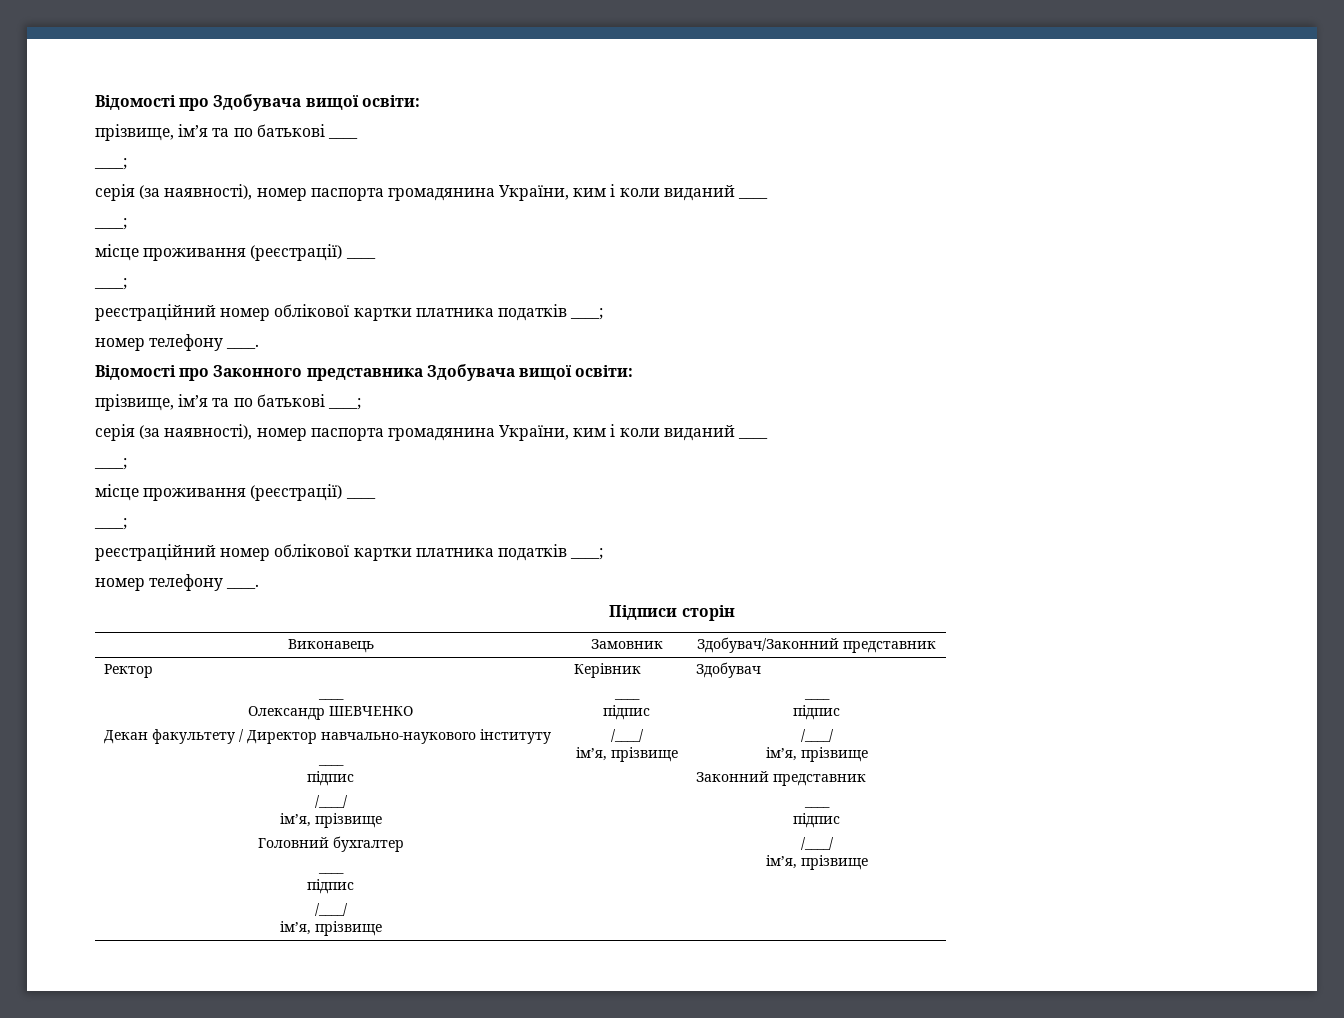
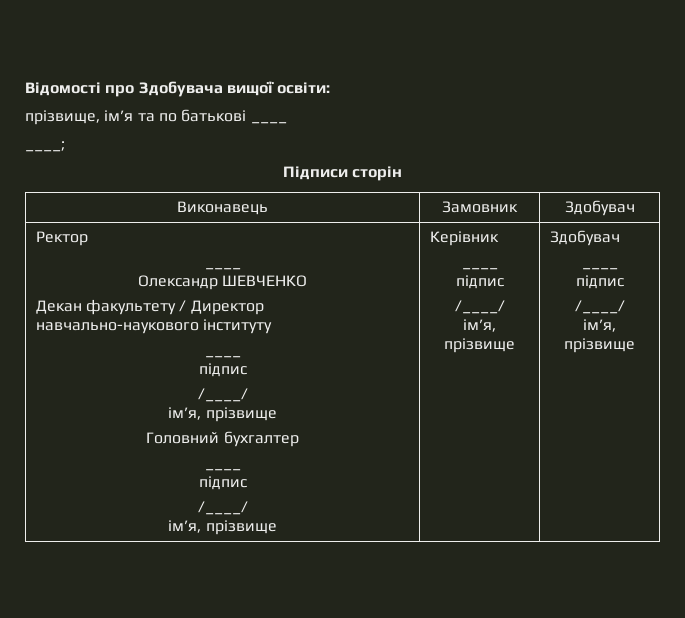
[95,184,769,201] [94,218,127,230] [95,244,376,261] [94,278,127,290] [95,304,604,321] [95,334,260,351] [95,364,634,381] [95,394,361,411] [95,424,769,441] [94,458,127,470] [95,484,376,501] [94,518,127,530] [95,544,604,561] [95,574,260,591] // серія (за наявності), номер паспорта громадянина України, ким і коли виданий ____ // ____; // місце проживання (реєстрації) ____ // ____; // реєстраційний номер облікової картки платника податків ____; // номер телефону ____. // Відомості про Законного представника Здобувача вищої освіти: // прізвище, ім’я та по батькові ____; // серія (за наявності), номер паспорта громадянина України, ким і коли виданий ____ // ____; // місце проживання (реєстрації) ____ // ____; // реєстраційний номер облікової картки платника податків ____; // номер телефону ____. -> (65, 146) none
[697,637,936,653] Здобувач/Законний представник -> [564,200,635,216] Здобувач
[695,771,866,786] [803,806,830,808] [793,813,840,828] [800,837,834,850] [765,855,868,870] // Законний представник // ____ // підпис // /____/ // ім’я, прізвище -> (635, 345) none

